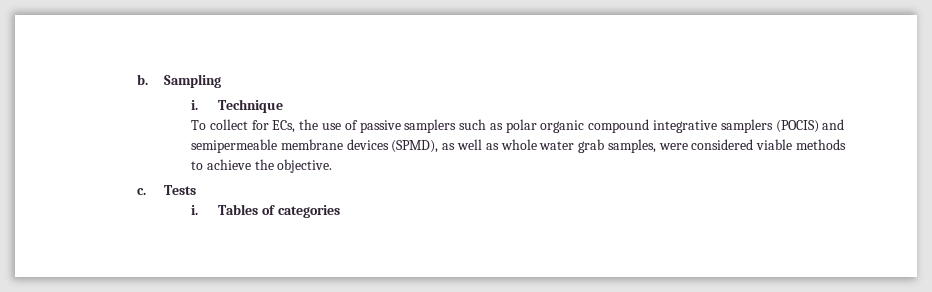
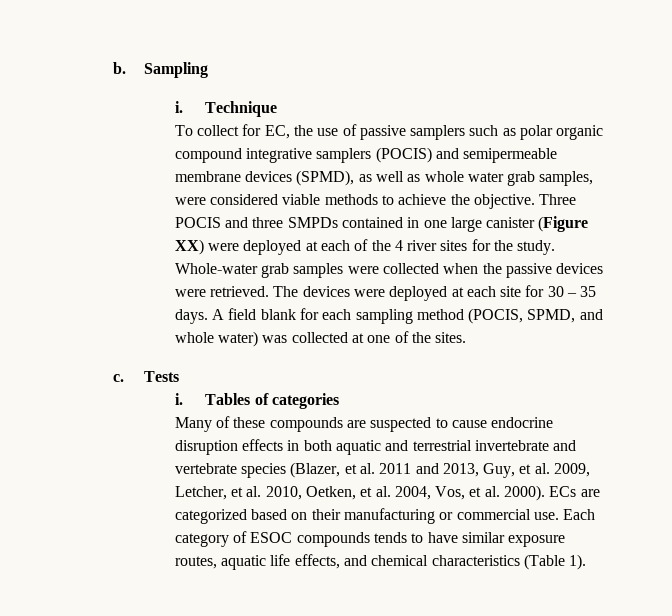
[272,120,296,133] ECs, -> [264,125,290,139] EC,
(333, 166) none -> [539,194,577,205] [174,216,589,232] [174,239,556,255] [174,263,604,278] [174,285,597,301] [174,308,603,324] [174,331,467,347] Three POCIS and three SMPDs contained in one large canister (Figure XX) were deployed at each of the 4 river sites for the study. Whole-water grab samples were collected when the passive devices were retrieved. The devices were deployed at each site for 30 – 35 days. A field blank for each sampling method (POCIS, SPMD, and whole water) was collected at one of the sites.
(340, 211) none -> [174,416,554,432] [174,439,577,455] [174,462,591,478] [174,485,600,501] [174,508,596,524] [174,531,566,547] [174,554,587,570] // Many of these compounds are suspected to cause endocrine disruption effects in both aquatic and terrestrial invertebrate and vertebrate species (Blazer, et al. 2011 and 2013, Guy, et al. 2009, Letcher, et al. 2010, Oetken, et al. 2004, Vos, et al. 2000). ECs are categorized based on their manufacturing or commercial use. Each category of ESOC compounds tends to have similar exposure routes, aquatic life effects, and chemical characteristics (Table 1).

